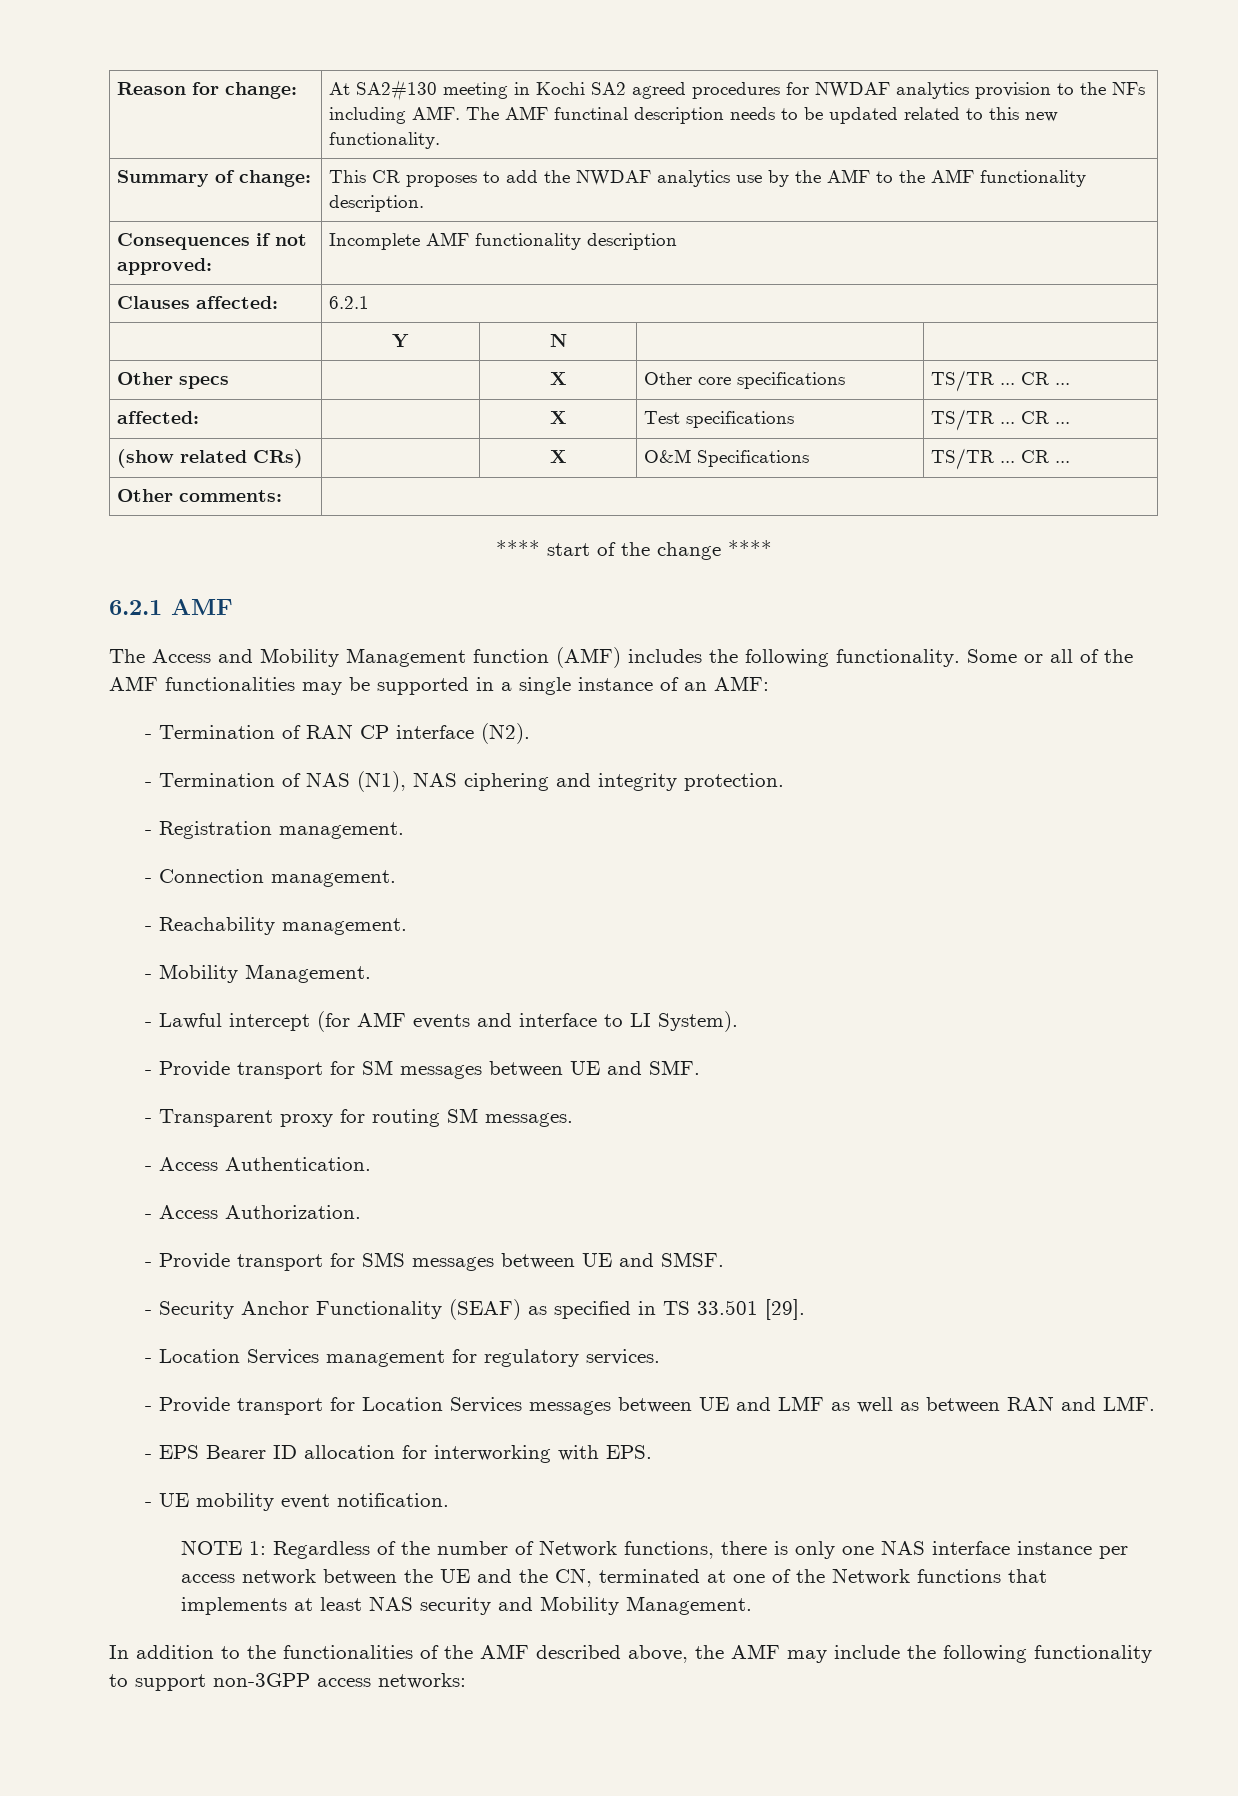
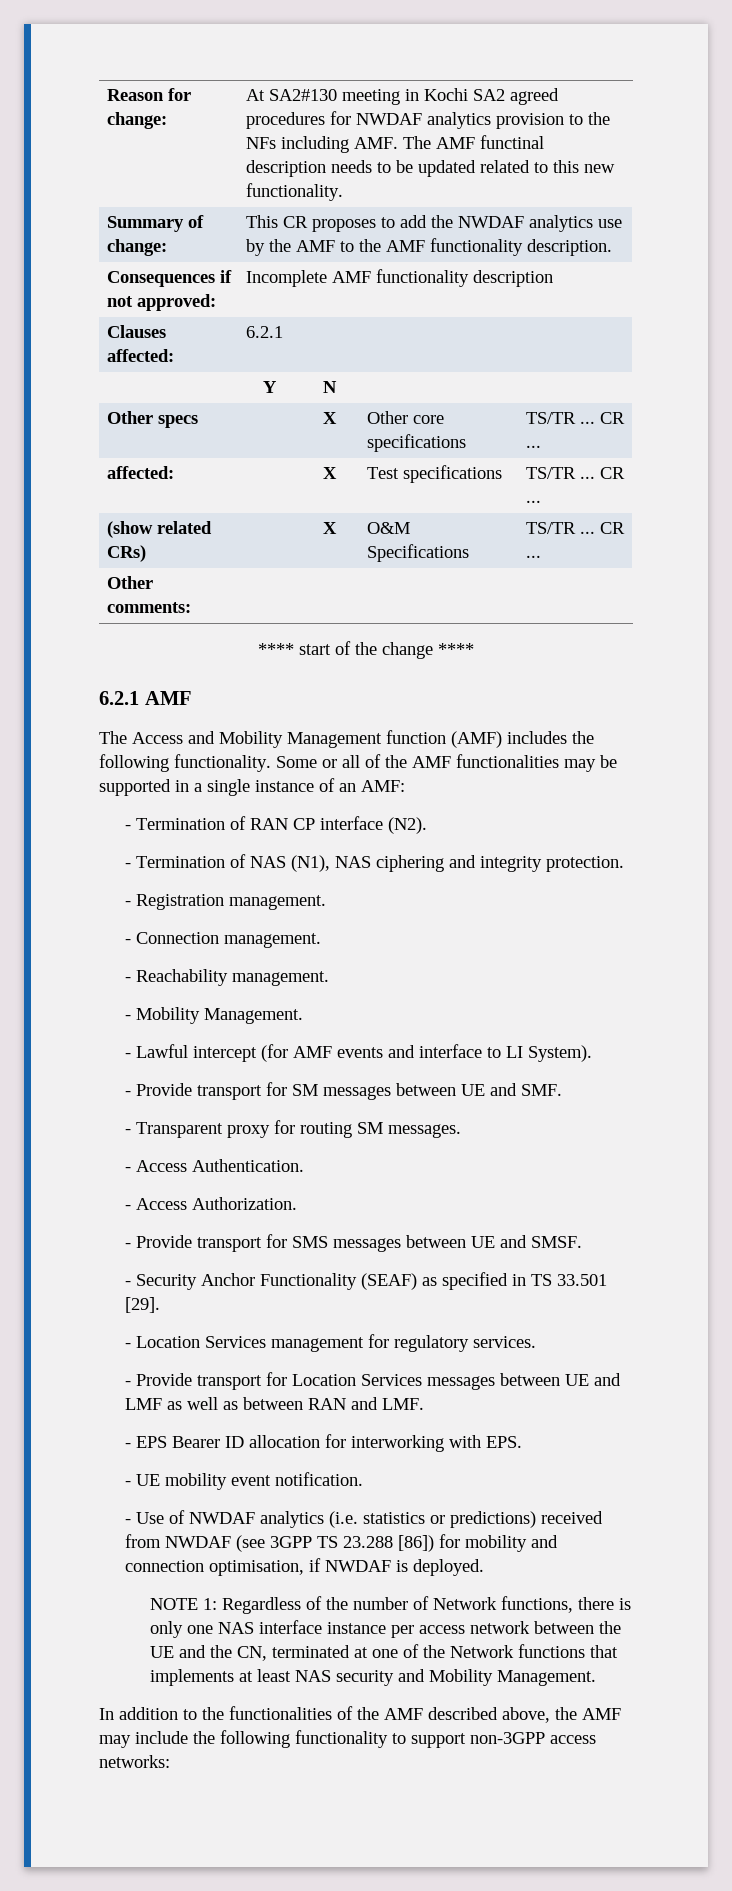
(449, 1500) none -> [124,1510,603,1528] [124,1534,558,1552] [124,1558,484,1576] // - Use of NWDAF analytics (i.e. statistics or predictions) received from NWDAF (see 3GPP TS 23.288 [86]) for mobility and connection optimisation, if NWDAF is deployed.

